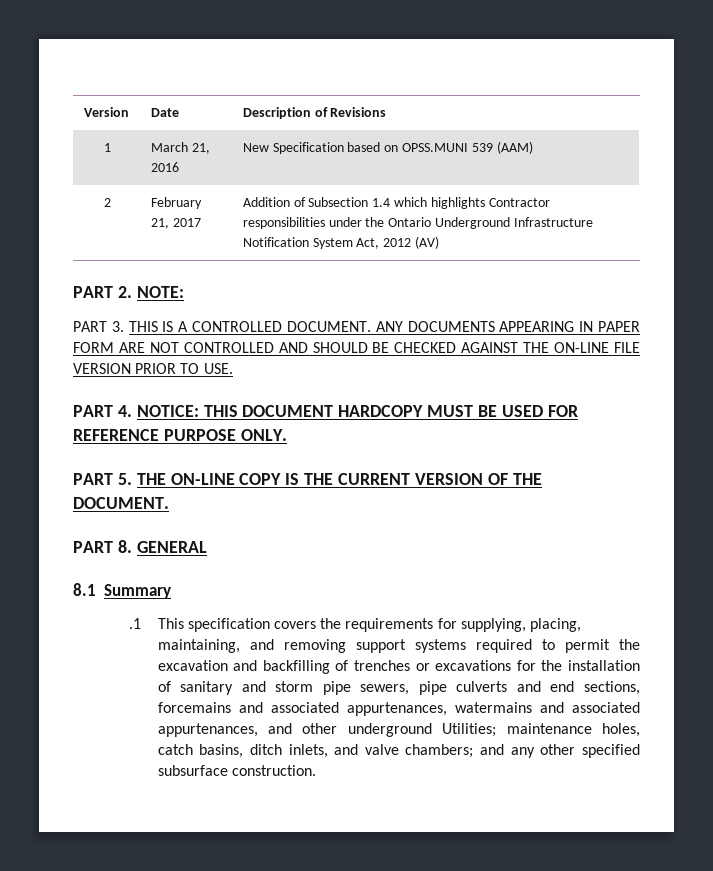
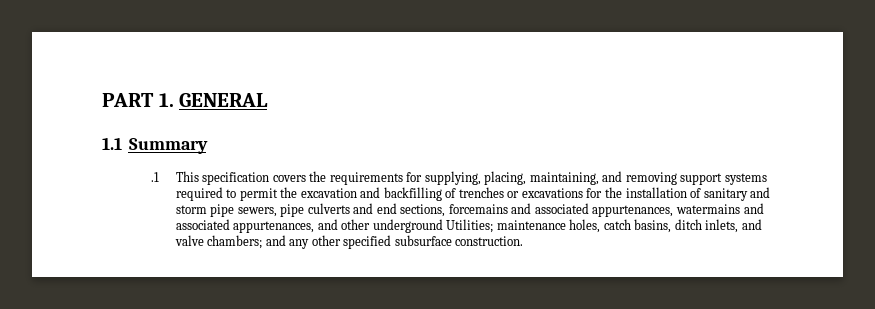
[83,107,129,117] [150,108,179,117] [242,107,387,119] [103,143,111,152] [150,142,210,154] [150,162,179,172] [242,141,533,154] [103,198,111,207] [150,197,202,209] [150,218,201,229] [242,197,550,209] [242,217,593,229] [242,236,440,249] [73,286,184,298] [73,321,641,332] [73,342,640,353] [73,363,233,374] [73,405,578,417] [73,429,287,441] [73,473,542,485] [73,497,169,509] [73,540,132,553] Version | Date | Description of Revisions // 1 | March 21, 2016 | New Specification based on OPSS.MUNI 539 (AAM) // 2 | February 21, 2017 | Addition of Subsection 1.4 which highlights Contractor responsibilities under the Ontario Underground Infrastructure Notification System Act, 2012 (AV) // PART 2. NOTE: // PART 3. THIS IS A CONTROLLED DOCUMENT. ANY DOCUMENTS APPEARING IN PAPER FORM ARE NOT CONTROLLED AND SHOULD BE CHECKED AGAINST THE ON-LINE FILE VERSION PRIOR TO USE. // PART 4. NOTICE: THIS DOCUMENT HARDCOPY MUST BE USED FOR REFERENCE PURPOSE ONLY. // PART 5. THE ON-LINE COPY IS THE CURRENT VERSION OF THE DOCUMENT. // PART 8. -> [102,93,174,107] PART 1.
[73,583,96,596] 8.1 -> [102,137,122,150] 1.1

